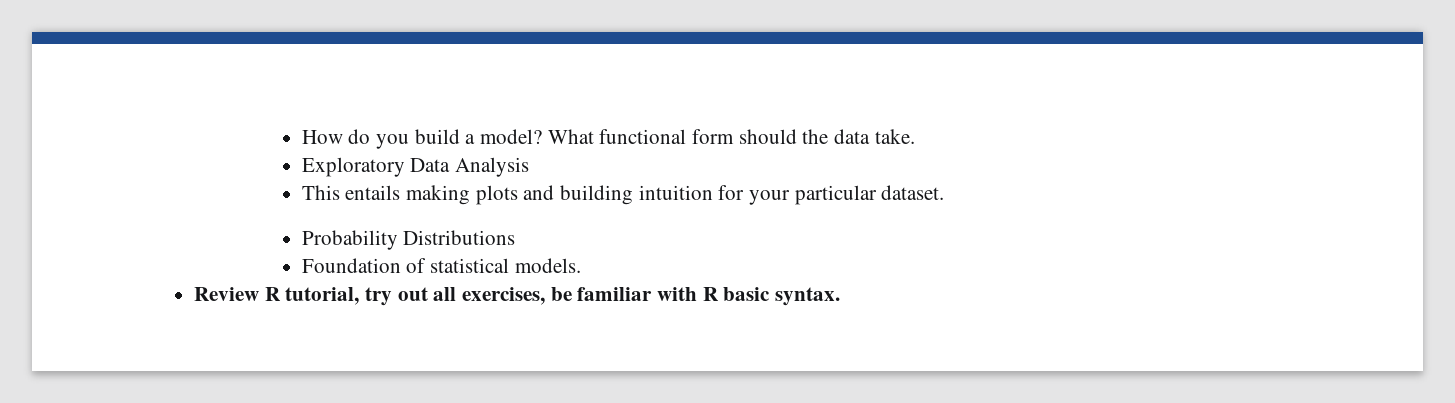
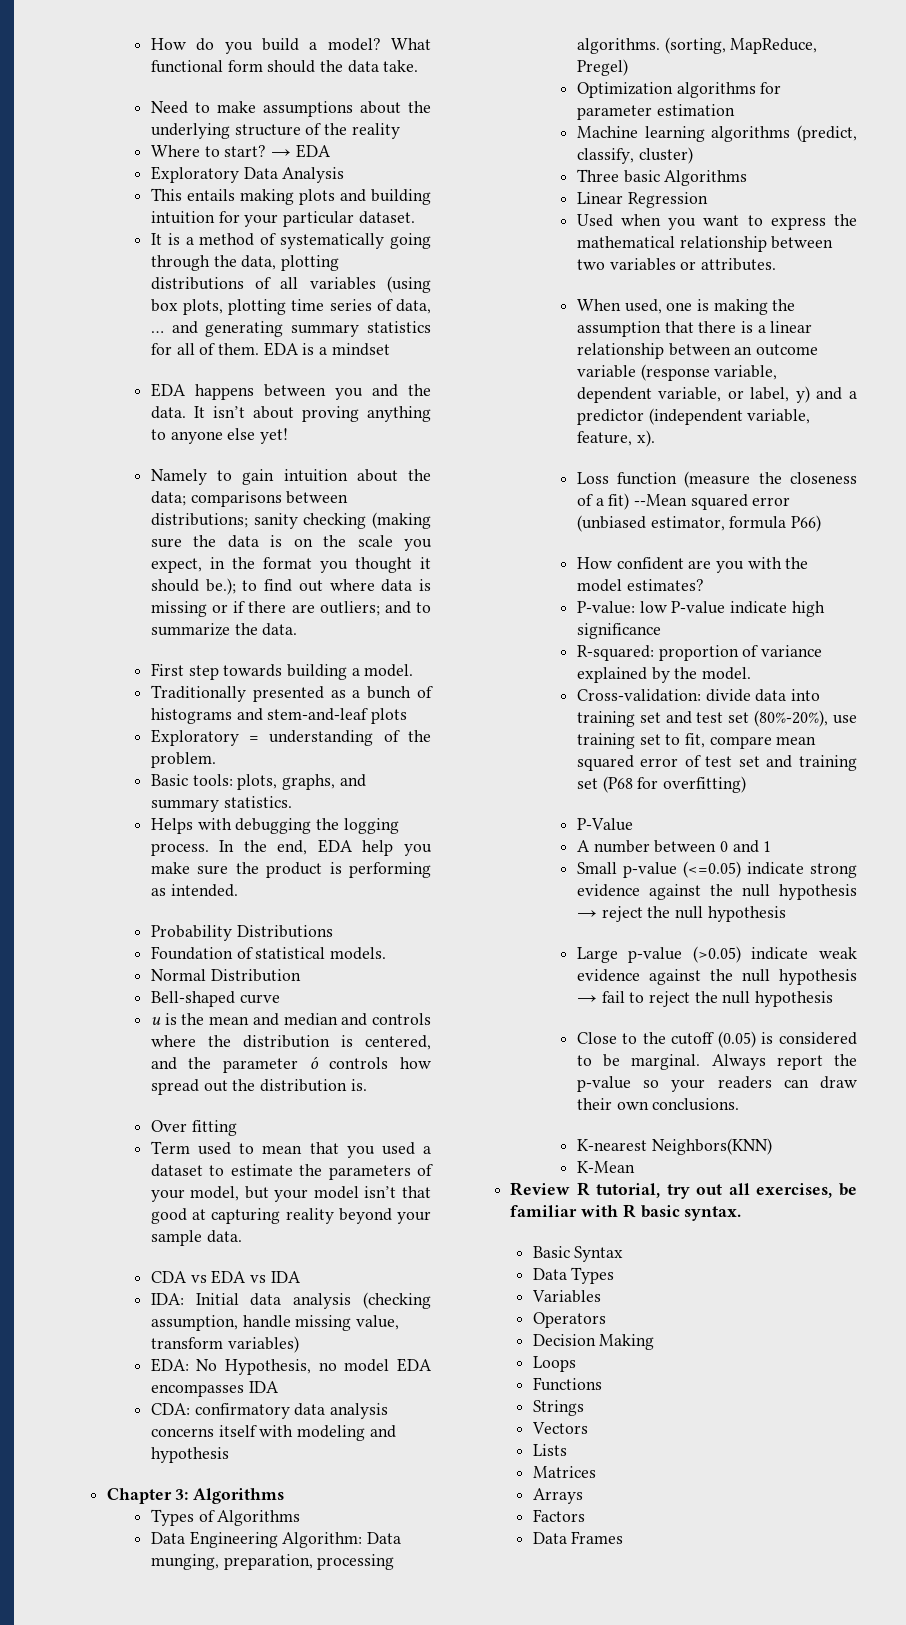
(915, 136) none -> [150,101,432,117] [150,123,400,139] [150,144,331,158] // Need to make assumptions about the underlying structure of the reality // Where to start? → EDA
(945, 192) none -> [150,233,431,249] [150,255,340,271] [150,276,431,293] [150,299,431,315] [150,321,432,337] [150,342,390,356] [150,383,432,400] [150,406,432,422] [150,428,289,444] [150,469,431,485] [150,491,349,507] [150,512,431,529] [150,535,432,551] [150,557,431,573] [150,578,432,595] [150,601,431,617] [150,623,298,636] [150,663,414,680] [150,685,434,702] [150,708,408,724] [150,729,432,746] [150,752,216,768] [150,774,366,790] [150,796,292,812] [150,818,399,834] [150,839,432,856] [150,862,431,878] [150,884,238,897] // It is a method of systematically going through the data, plotting distributions of all variables (using box plots, plotting time series of data, … and generating summary statistics for all of them. EDA is a mindset // EDA happens between you and the data. It isn’t about proving anything to anyone else yet! // Namely to gain intuition about the data; comparisons between distributions; sanity checking (making sure the data is on the scale you expect, in the format you thought it should be.); to find out where data is missing or if there are outliers; and to summarize the data. // First step towards building a model. // Traditionally presented as a bunch of histograms and stem-and-leaf plots // Exploratory = understanding of the problem. // Basic tools: plots, graphs, and summary statistics. // Helps with debugging the logging process. In the end, EDA help you make sure the product is performing as intended.
(581, 265) none -> [150,969,301,982] [150,991,280,1007] [150,1013,431,1026] [150,1035,432,1050] [150,1057,431,1073] [150,1079,367,1095] [150,1120,237,1136] [150,1141,431,1158] [150,1164,433,1180] [150,1186,431,1202] [150,1208,431,1224] [150,1230,242,1246] [150,1270,301,1284] [150,1292,431,1309] [150,1315,400,1331] [150,1336,299,1353] [150,1358,432,1375] [150,1381,279,1397] [150,1403,389,1419] [150,1425,396,1441] [150,1447,229,1463] [106,1488,285,1504] [150,1509,301,1526] [150,1531,402,1548] [150,1554,395,1570] [576,37,818,54] [576,59,628,76] [576,82,782,98] [576,104,735,120] [576,125,857,142] [576,147,693,164] [576,169,748,186] [576,192,708,208] [576,214,857,230] [576,236,834,252] [576,258,777,271] [576,299,796,315] [576,321,813,337] [576,343,819,359] [576,364,778,381] [576,386,857,403] [576,408,811,425] [576,430,655,447] [576,471,857,488] [576,493,791,510] [576,515,822,532] [576,557,809,573] [576,579,704,592] [576,601,825,617] [576,623,661,639] [576,645,823,661] [576,667,752,683] [576,689,821,702] [576,710,857,727] [576,733,817,749] [576,755,857,771] [576,776,747,793] [576,818,633,831] [576,840,772,853] [576,861,857,878] [576,884,857,900] [576,906,786,922] [576,946,857,963] [576,969,857,985] [576,991,834,1007] [576,1031,857,1048] [576,1054,857,1070] [576,1076,857,1092] [576,1098,740,1111] [576,1138,772,1155] [576,1161,635,1173] // Normal Distribution // Bell-shaped curve // u is the mean and median and controls where the distribution is centered, and the parameter ó controls how spread out the distribution is. // Over fitting // Term used to mean that you used a dataset to estimate the parameters of your model, but your model isn’t that good at capturing reality beyond your sample data. // CDA vs EDA vs IDA // IDA: Initial data analysis (checking assumption, handle missing value, transform variables) // EDA: No Hypothesis, no model EDA encompasses IDA // CDA: confirmatory data analysis concerns itself with modeling and hypothesis // Chapter 3: Algorithms // Types of Algorithms // Data Engineering Algorithm: Data munging, preparation, processing algorithms. (sorting, MapReduce, Pregel) // Optimization algorithms for parameter estimation // Machine learning algorithms (predict, classify, cluster) // Three basic Algorithms // Linear Regression // Used when you want to express the mathematical relationship between two variables or attributes. // When used, one is making the assumption that there is a linear relationship between an outcome variable (response variable, dependent variable, or label, y) and a predictor (independent variable, feature, x). // Loss function (measure the closeness of a fit) --Mean squared error (unbiased estimator, formula P66) // How confident are you with the model estimates? // P-value: low P-value indicate high significance // R-squared: proportion of variance explained by the model. // Cross-validation: divide data into training set and test set (80%-20%), use training set to fit, compare mean squared error of test set and training set (P68 for overfitting) // P-Value // A number between 0 and 1 // Small p-value (<=0.05) indicate strong evidence against the null hypothesis → reject the null hypothesis // Large p-value (>0.05) indicate weak evidence against the null hypothesis → fail to reject the null hypothesis // Close to the cutoff (0.05) is considered to be marginal. Always report the p-value so your readers can draw their own conclusions. // K-nearest Neighbors(KNN) // K-Mean
(841, 296) none -> [532,1246,624,1262] [532,1267,615,1284] [531,1290,601,1303] [532,1312,606,1328] [532,1334,655,1350] [532,1356,576,1372] [532,1377,602,1391] [532,1400,584,1416] [531,1422,588,1434] [532,1444,567,1456] [532,1466,596,1478] [532,1488,583,1504] [532,1509,585,1522] [532,1531,624,1544] // Basic Syntax // Data Types // Variables // Operators // Decision Making // Loops // Functions // Strings // Vectors // Lists // Matrices // Arrays // Factors // Data Frames

